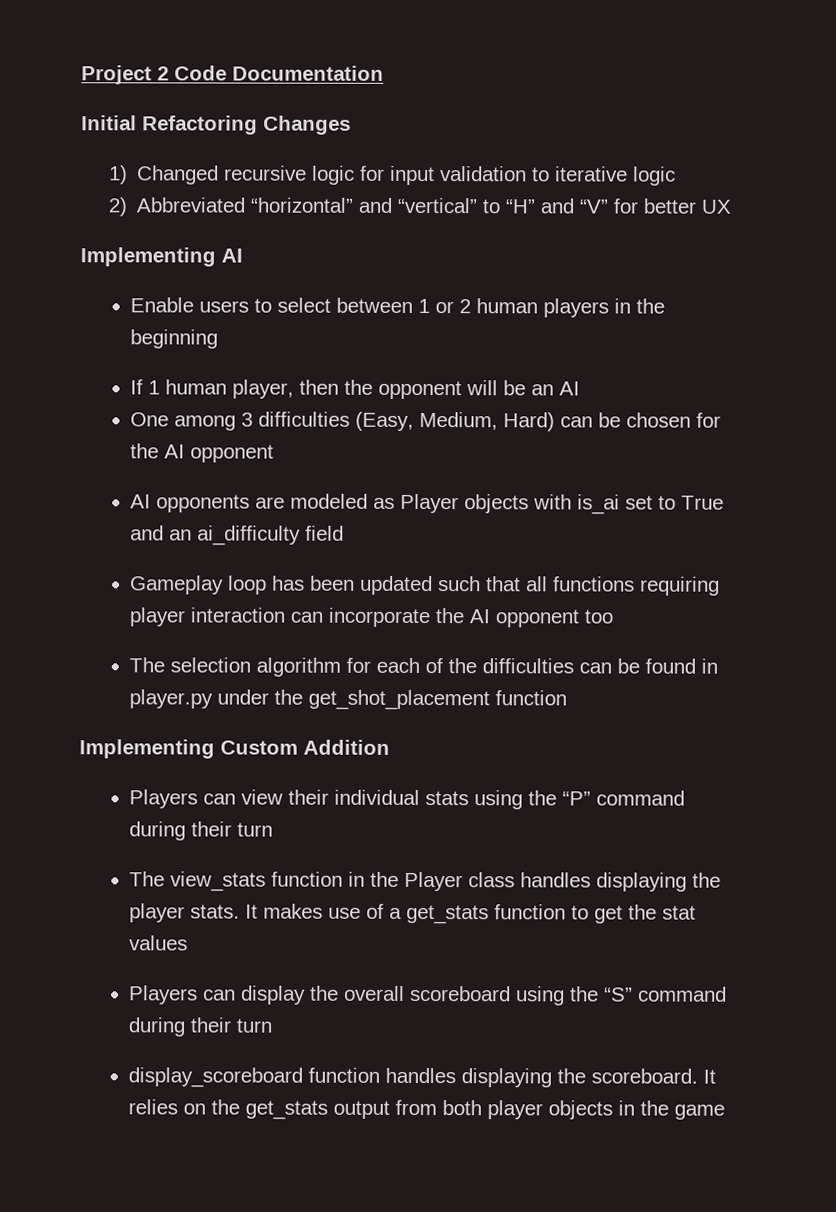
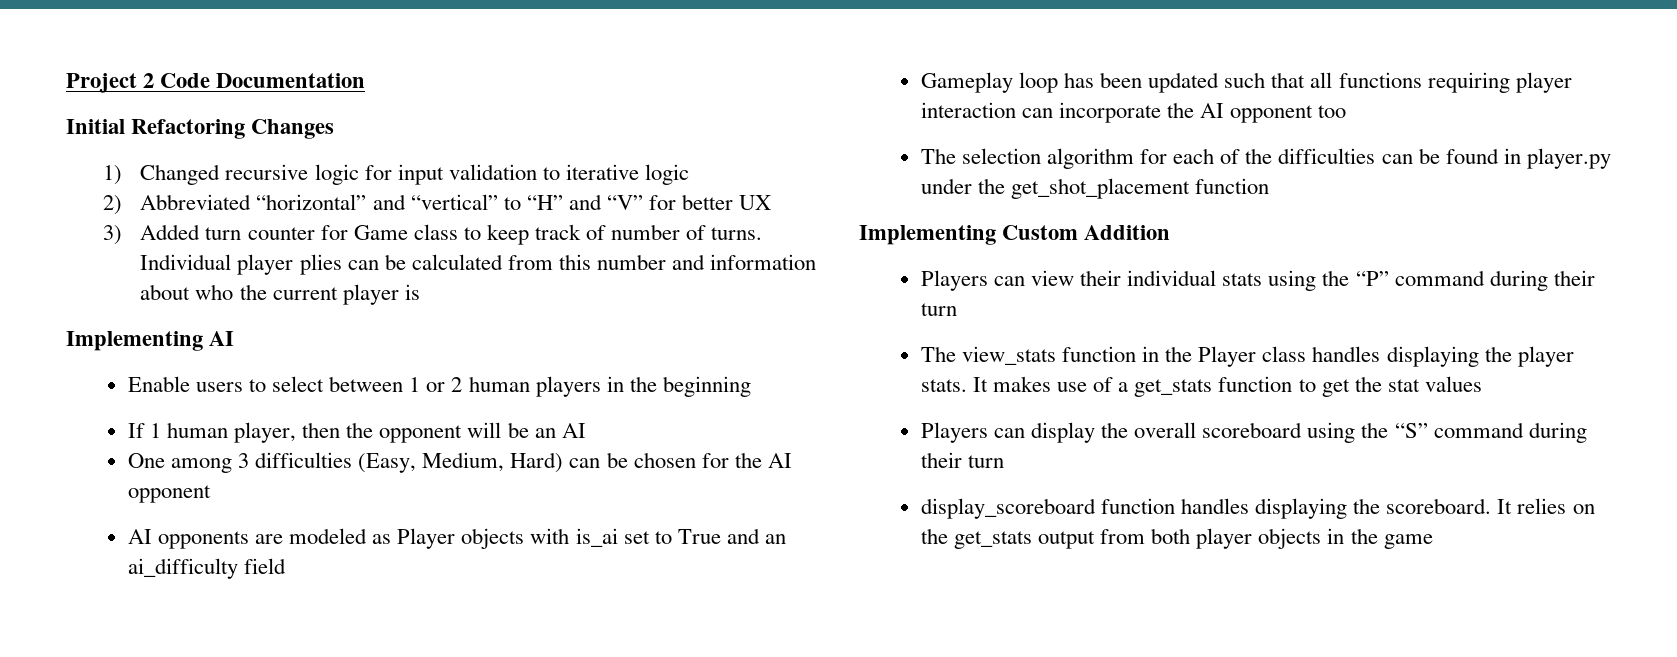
(731, 206) none -> [103,224,763,245] [140,254,817,275] [140,284,420,305] // 3) Added turn counter for Game class to keep track of number of turns. Individual player plies can be calculated from this number and information about who the current player is

